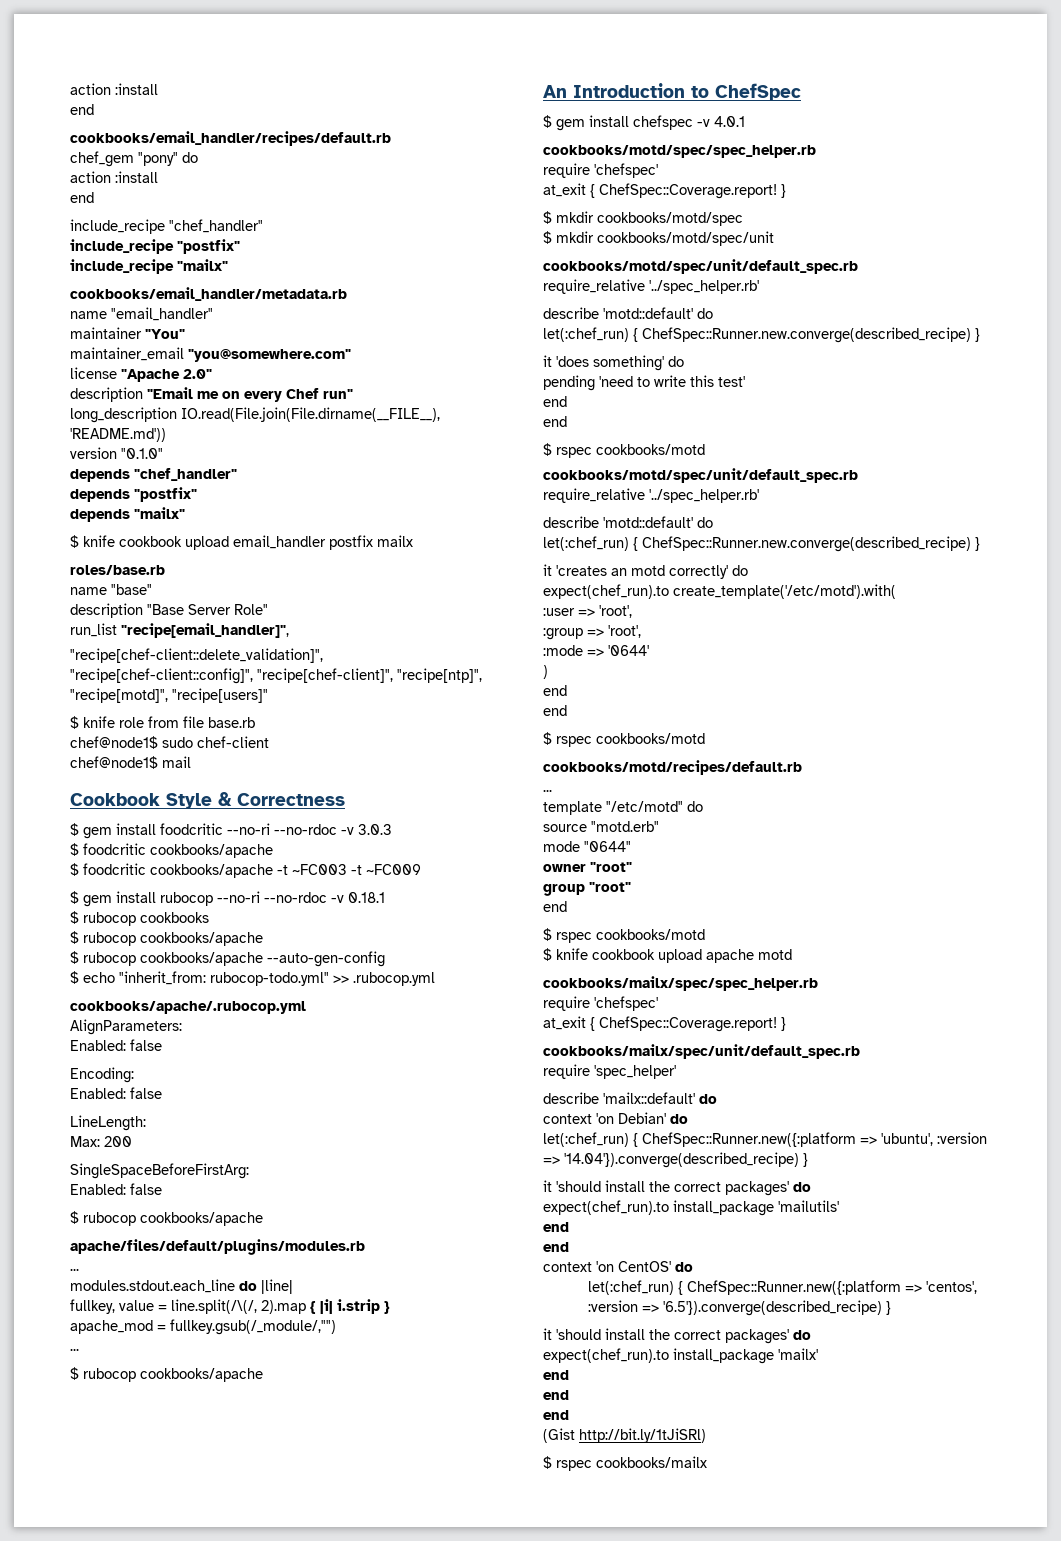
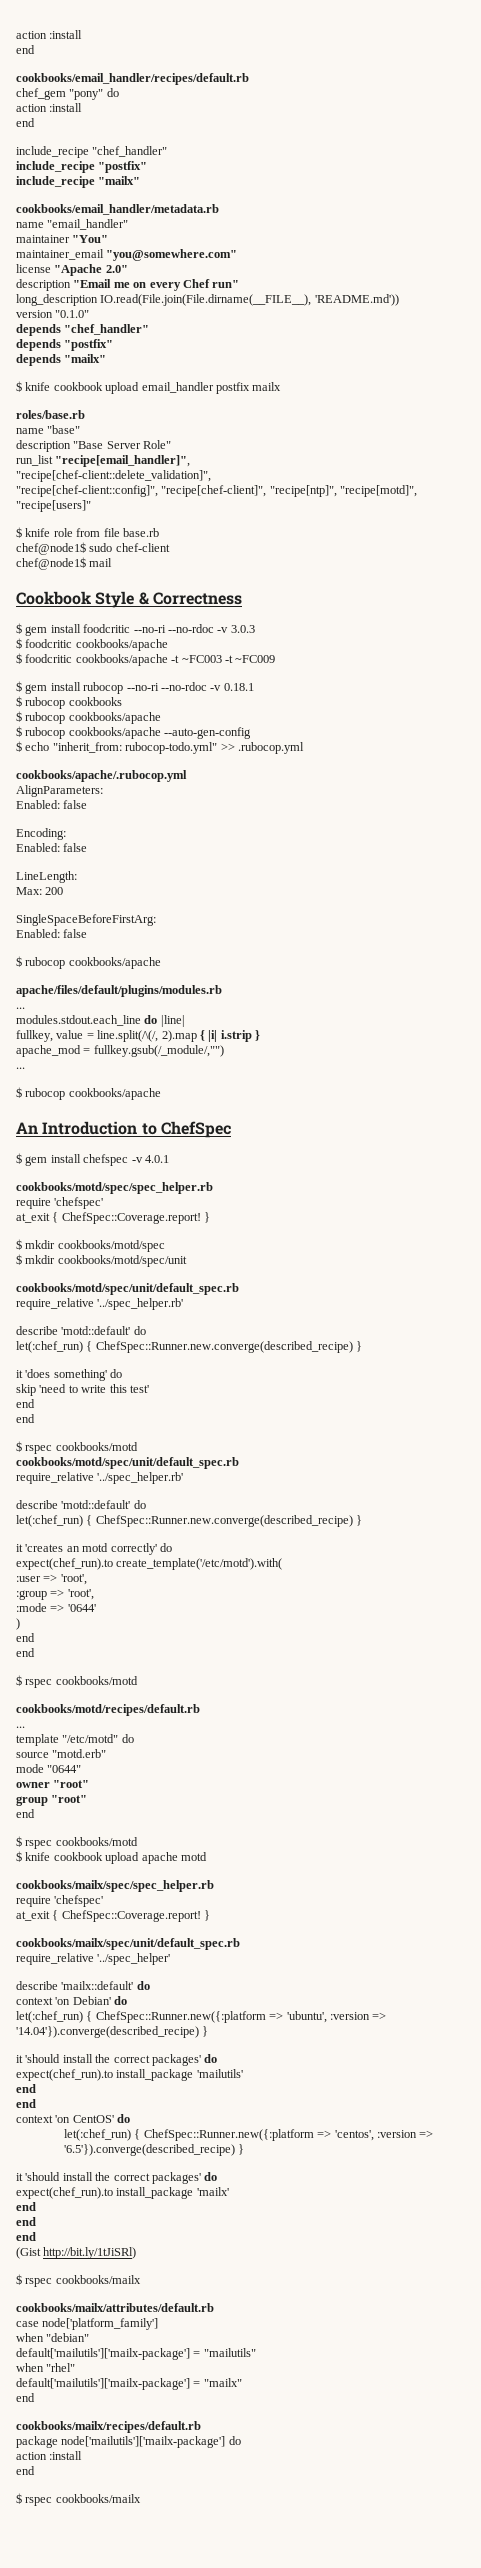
[543,375,595,391] pending -> [16,1384,36,1396] skip
[543,1064,676,1079] require 'spec_helper' -> [16,1953,171,1965] require_relative '../spec_helper'
(707, 1462) none -> [16,2303,214,2312] [16,2318,159,2330] [16,2333,90,2342] [16,2348,256,2360] [16,2363,76,2372] [16,2378,242,2390] [16,2393,35,2402] [16,2421,201,2433] [16,2436,241,2448] [16,2451,83,2460] [16,2466,35,2475] [16,2493,141,2506] // cookbooks/mailx/attributes/default.rb // case node['platform_family'] // when "debian" // default['mailutils']['mailx-package'] = "mailutils" // when "rhel" // default['mailutils']['mailx-package'] = "mailx" // end // cookbooks/mailx/recipes/default.rb // package node['mailutils']['mailx-package'] do // action :install // end // $ rspec cookbooks/mailx

